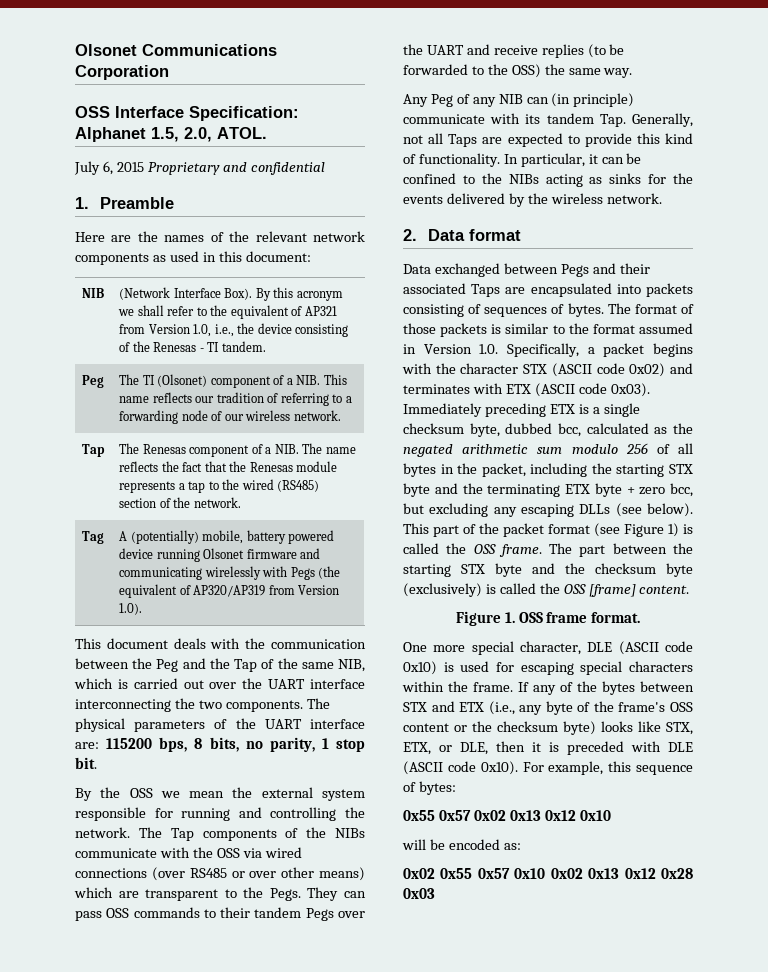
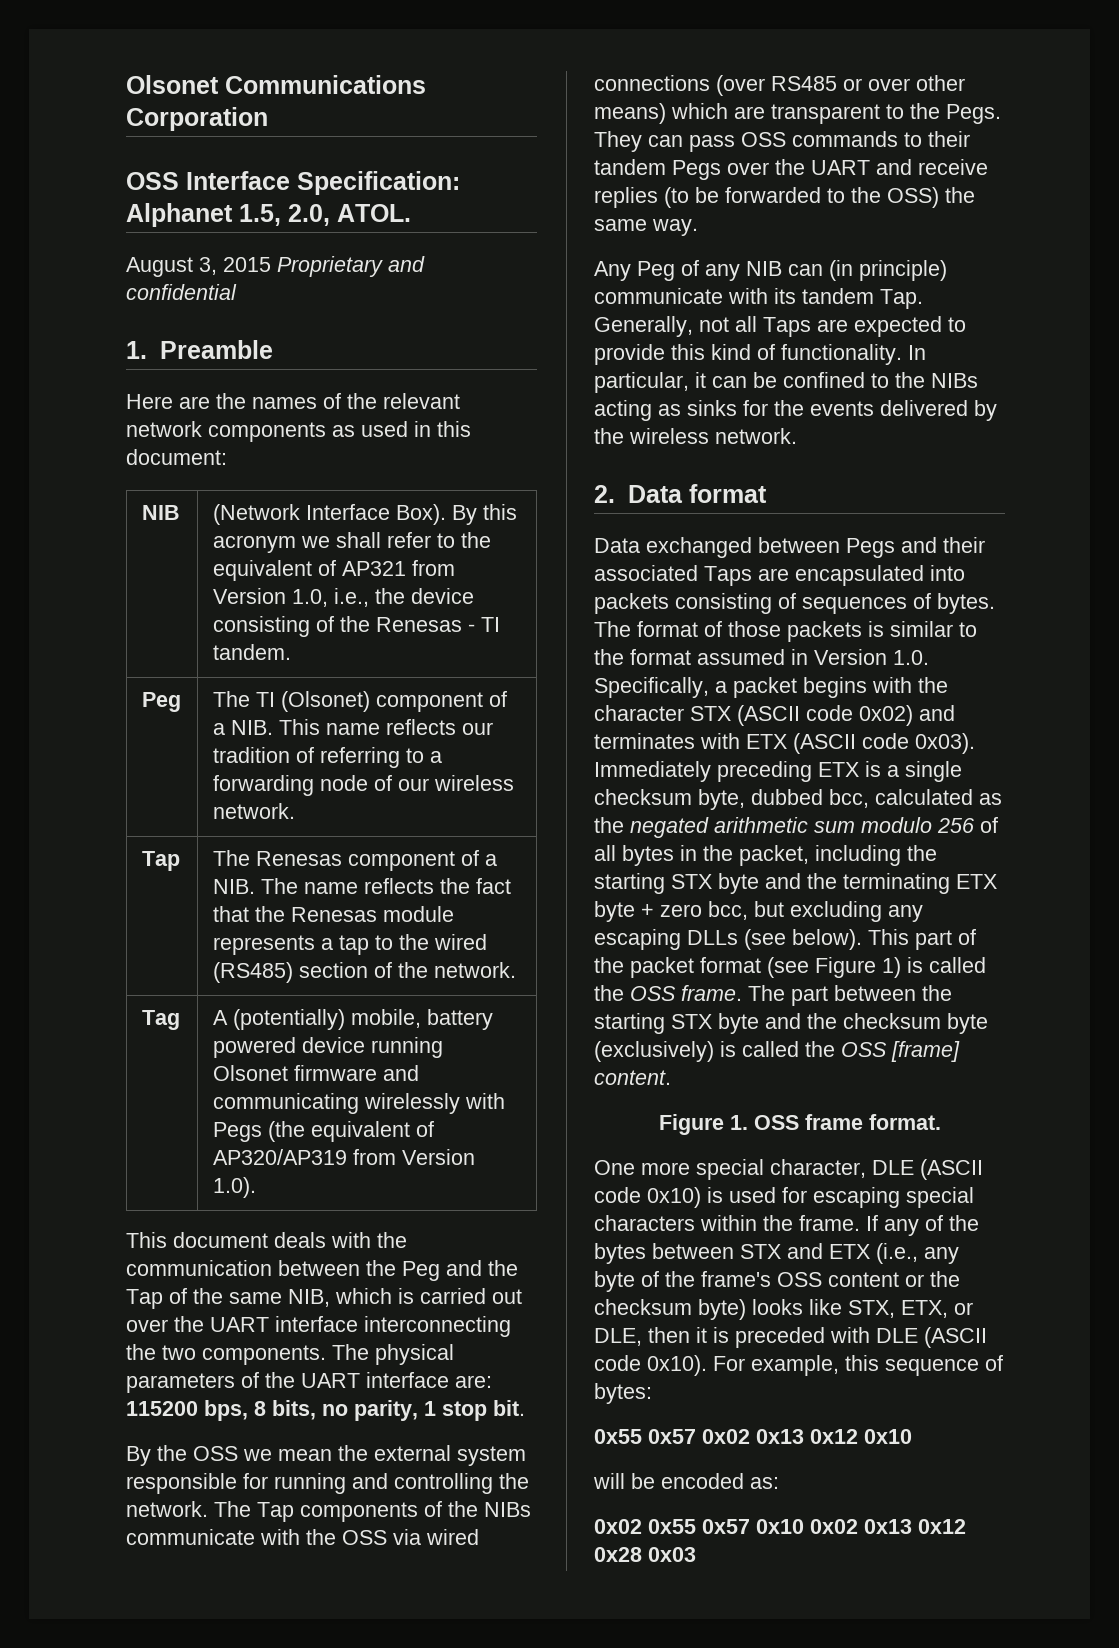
[74,161,113,175] July 6, -> [126,257,217,277] August 3,

